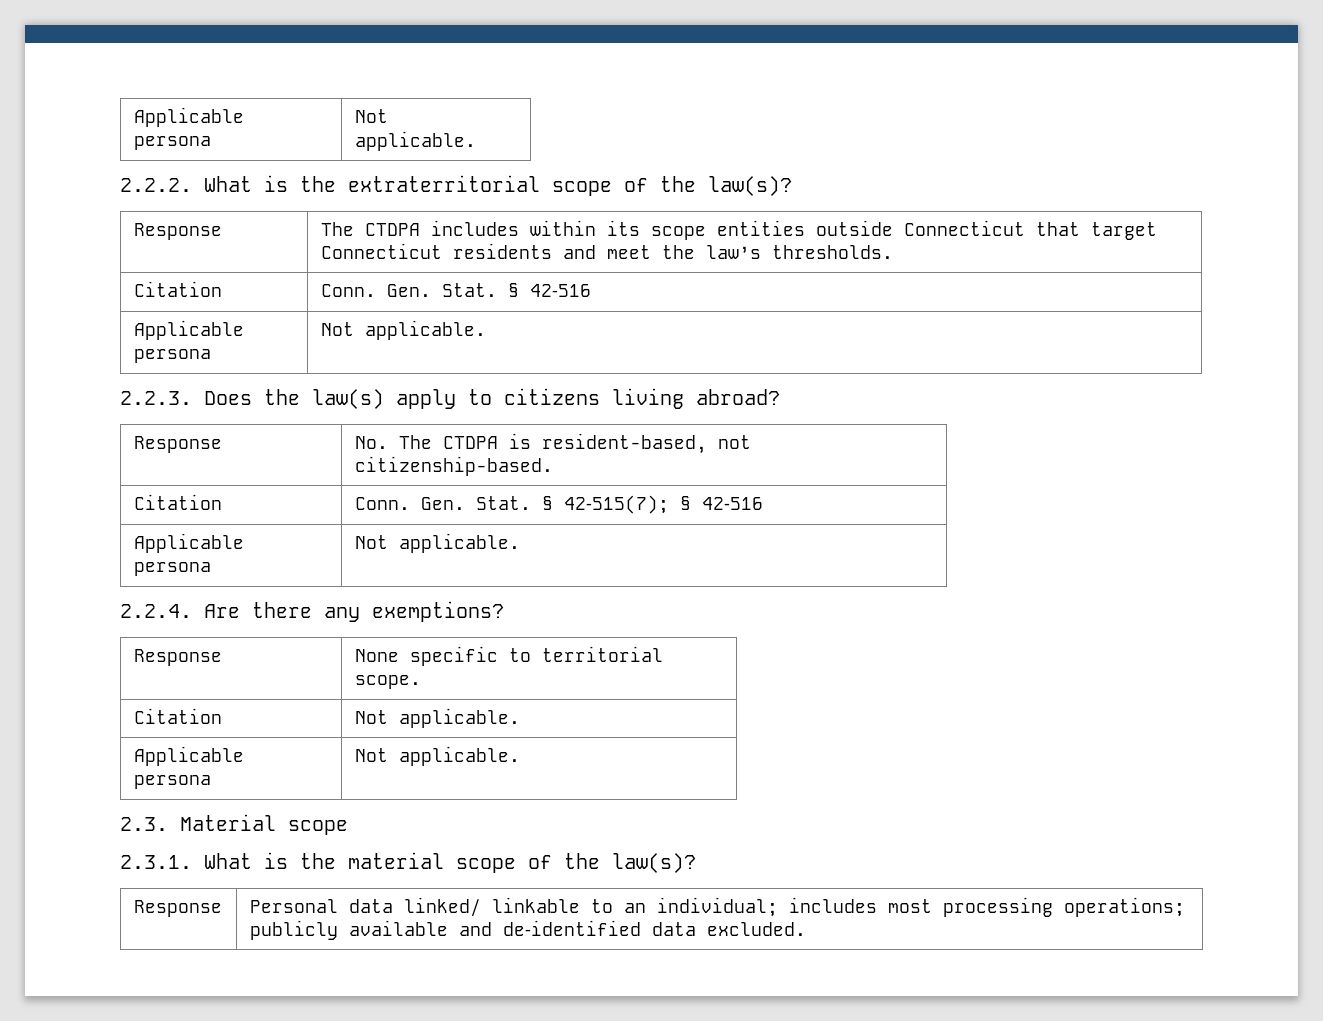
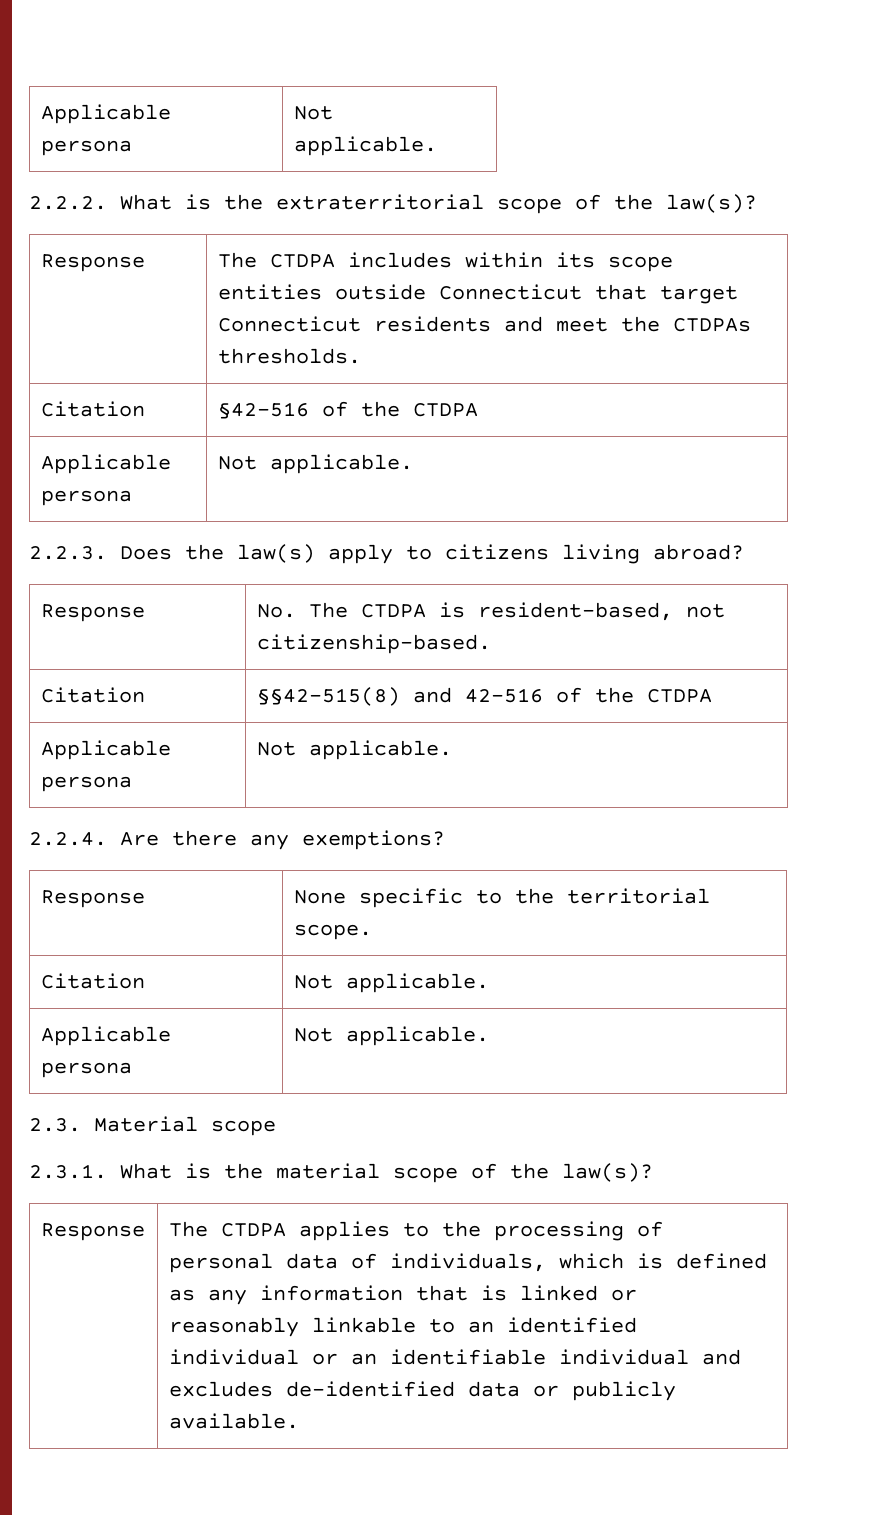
[705,245,761,259] law’s -> [672,318,751,332] CTDPAs
[320,283,591,297] Conn. Gen. Stat. § 42‑516 -> [217,401,478,419] §42‑516 of the CTDPA
[354,495,763,514] Conn. Gen. Stat. § 42‑515(7); § 42‑516 -> [256,687,712,706] §§42‑515(8) and 42‑516 of the CTDPA
(531, 655) none -> [514,888,554,904] the
[249,897,1185,917] [249,920,806,940] Personal data linked/ linkable to an individual; includes most processing operations; publicly available and de‑identified data excluded. -> [168,1221,663,1241] [168,1253,767,1273] [168,1285,637,1305] [168,1317,637,1337] [168,1349,741,1365] [168,1381,676,1401] [168,1413,299,1429] The CTDPA applies to the processing of personal data of individuals, which is defined as any information that is linked or reasonably linkable to an identified individual or an identifiable individual and excludes de-identified data or publicly available.

